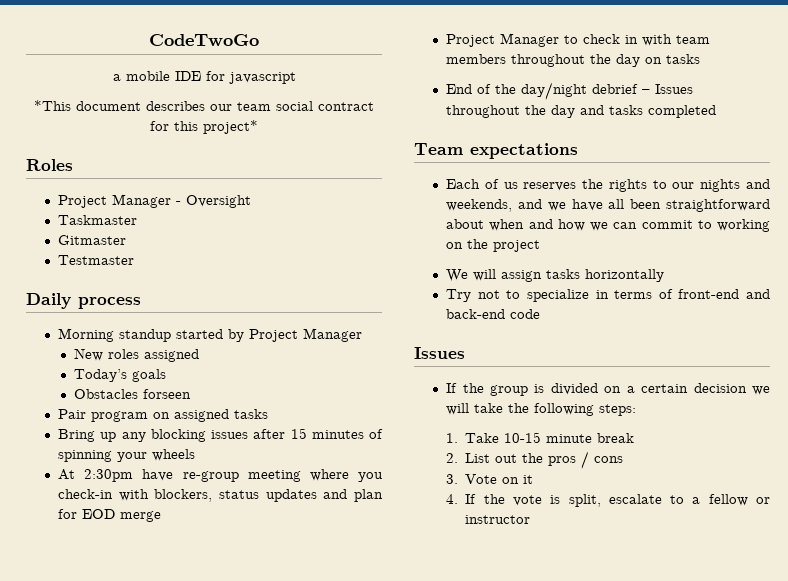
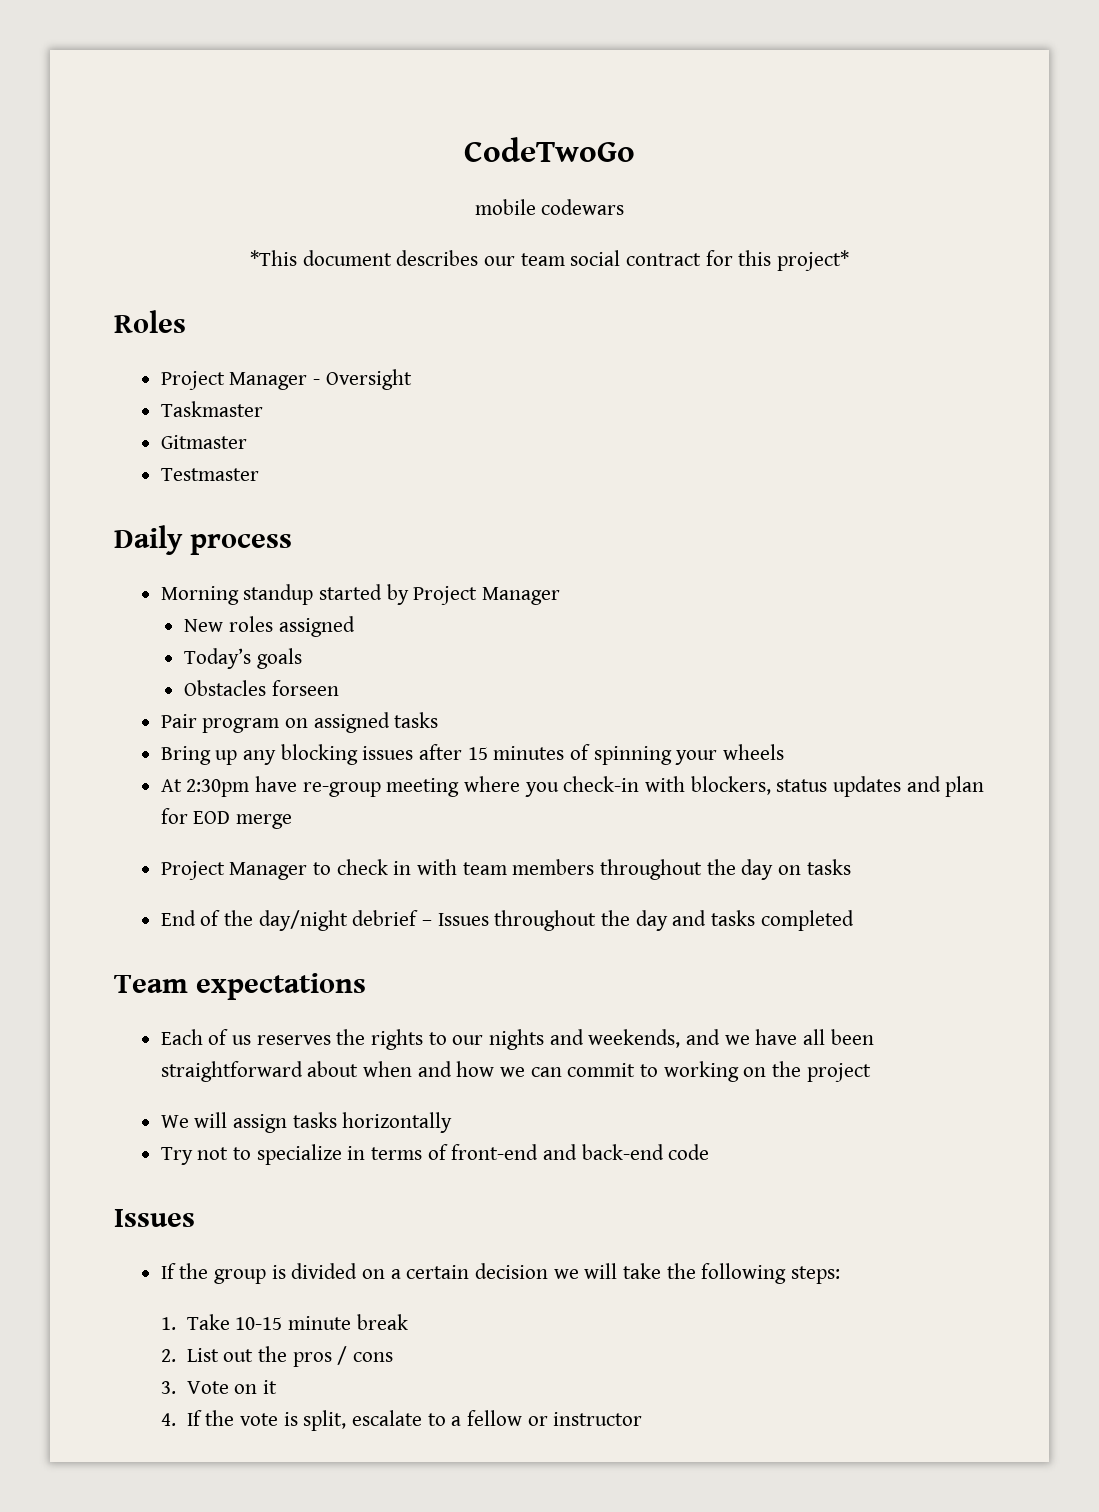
[112,71,296,84] a mobile IDE for javascript -> [474,199,625,215] mobile codewars

